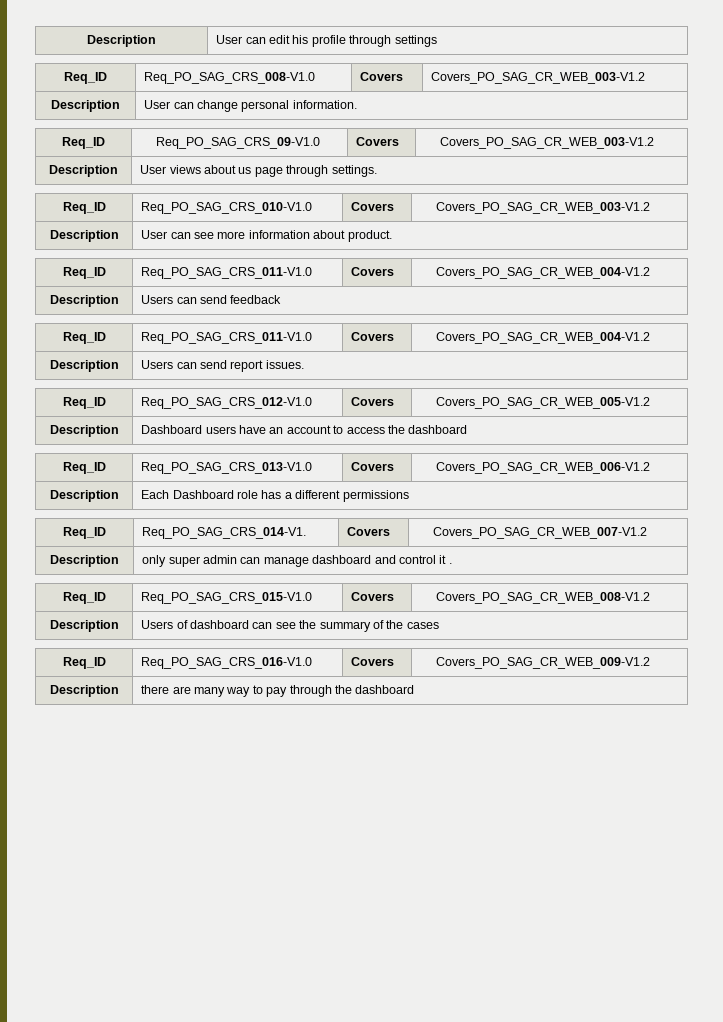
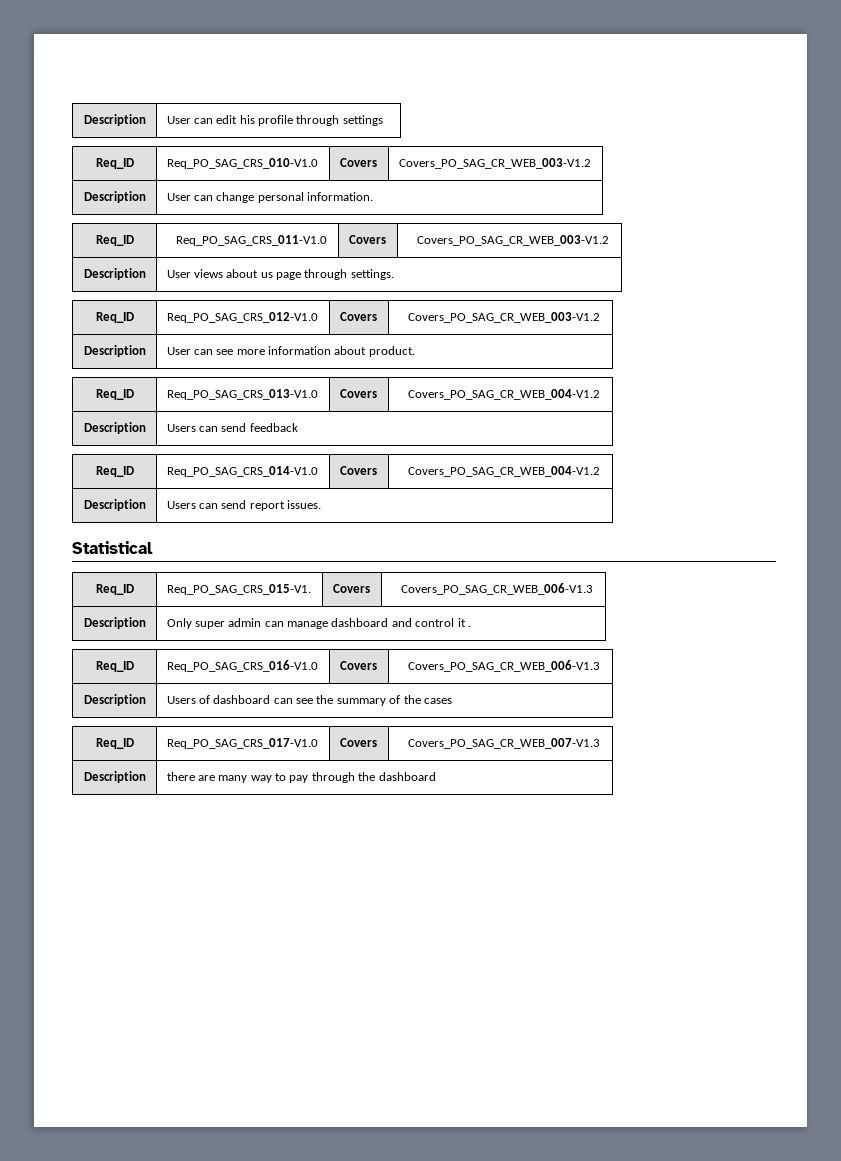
[144,72,316,84] Req_PO_SAG_CRS_008-V1.0 -> [166,158,318,169] Req_PO_SAG_CRS_010-V1.0
[156,137,321,149] Req_PO_SAG_CRS_09-V1.0 -> [176,235,328,246] Req_PO_SAG_CRS_011-V1.0
[141,202,313,214] Req_PO_SAG_CRS_010-V1.0 -> [166,312,318,323] Req_PO_SAG_CRS_012-V1.0
[141,267,313,279] Req_PO_SAG_CRS_011-V1.0 -> [166,389,318,400] Req_PO_SAG_CRS_013-V1.0
[141,332,313,344] Req_PO_SAG_CRS_011-V1.0 -> [166,466,318,477] Req_PO_SAG_CRS_014-V1.0
[62,397,106,409] [141,397,313,409] [351,397,395,406] [436,397,651,409] [49,425,119,437] [141,425,468,434] [62,462,106,474] [141,462,313,474] [351,462,395,471] [436,462,651,474] [49,490,119,502] [141,490,409,502] [63,527,106,539] [142,527,307,539] [347,527,391,536] [433,527,648,539] [50,555,119,567] [142,555,167,567] // Req_ID | Req_PO_SAG_CRS_012-V1.0 | Covers | Covers_PO_SAG_CR_WEB_005-V1.2 // Description | Dashboard users have an account to access the dashboard // Req_ID | Req_PO_SAG_CRS_013-V1.0 | Covers | Covers_PO_SAG_CR_WEB_006-V1.2 // Description | Each Dashboard role has a different permissions // Req_ID | Req_PO_SAG_CRS_014-V1. | Covers | Covers_PO_SAG_CR_WEB_007-V1.2 // Description | only -> [72,541,153,554] [95,584,134,595] [166,584,311,595] [332,584,370,593] [401,583,594,595] [83,617,146,629] [166,618,192,629] // Statistical // Req_ID | Req_PO_SAG_CRS_015-V1. | Covers | Covers_PO_SAG_CR_WEB_006-V1.3 // Description | Only
[141,592,313,604] [351,592,395,601] [436,592,651,604] Req_PO_SAG_CRS_015-V1.0 | Covers | Covers_PO_SAG_CR_WEB_008-V1.2 -> [166,660,318,672] [339,661,377,670] [408,660,601,672] Req_PO_SAG_CRS_016-V1.0 | Covers | Covers_PO_SAG_CR_WEB_006-V1.3
[141,657,313,669] [351,657,395,666] [436,657,651,669] Req_PO_SAG_CRS_016-V1.0 | Covers | Covers_PO_SAG_CR_WEB_009-V1.2 -> [166,738,318,749] [339,738,377,747] [408,738,601,749] Req_PO_SAG_CRS_017-V1.0 | Covers | Covers_PO_SAG_CR_WEB_007-V1.3

